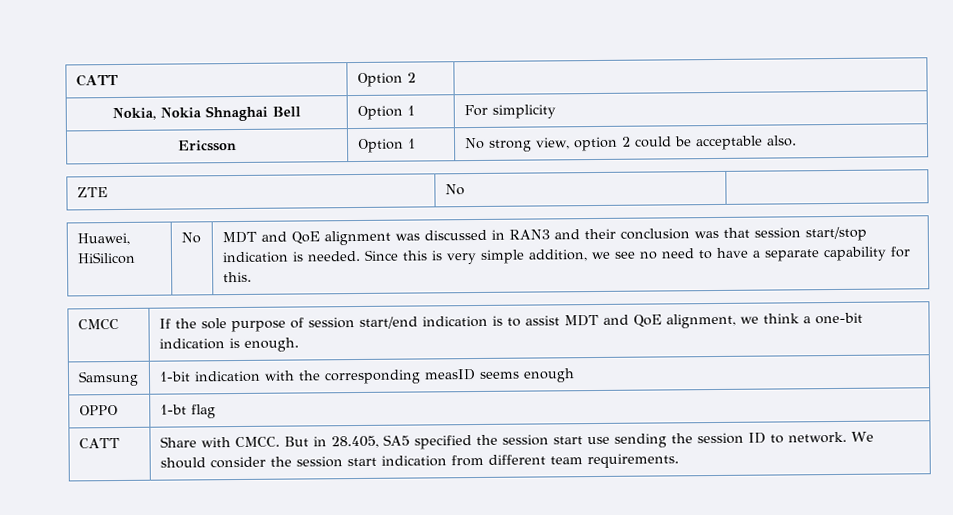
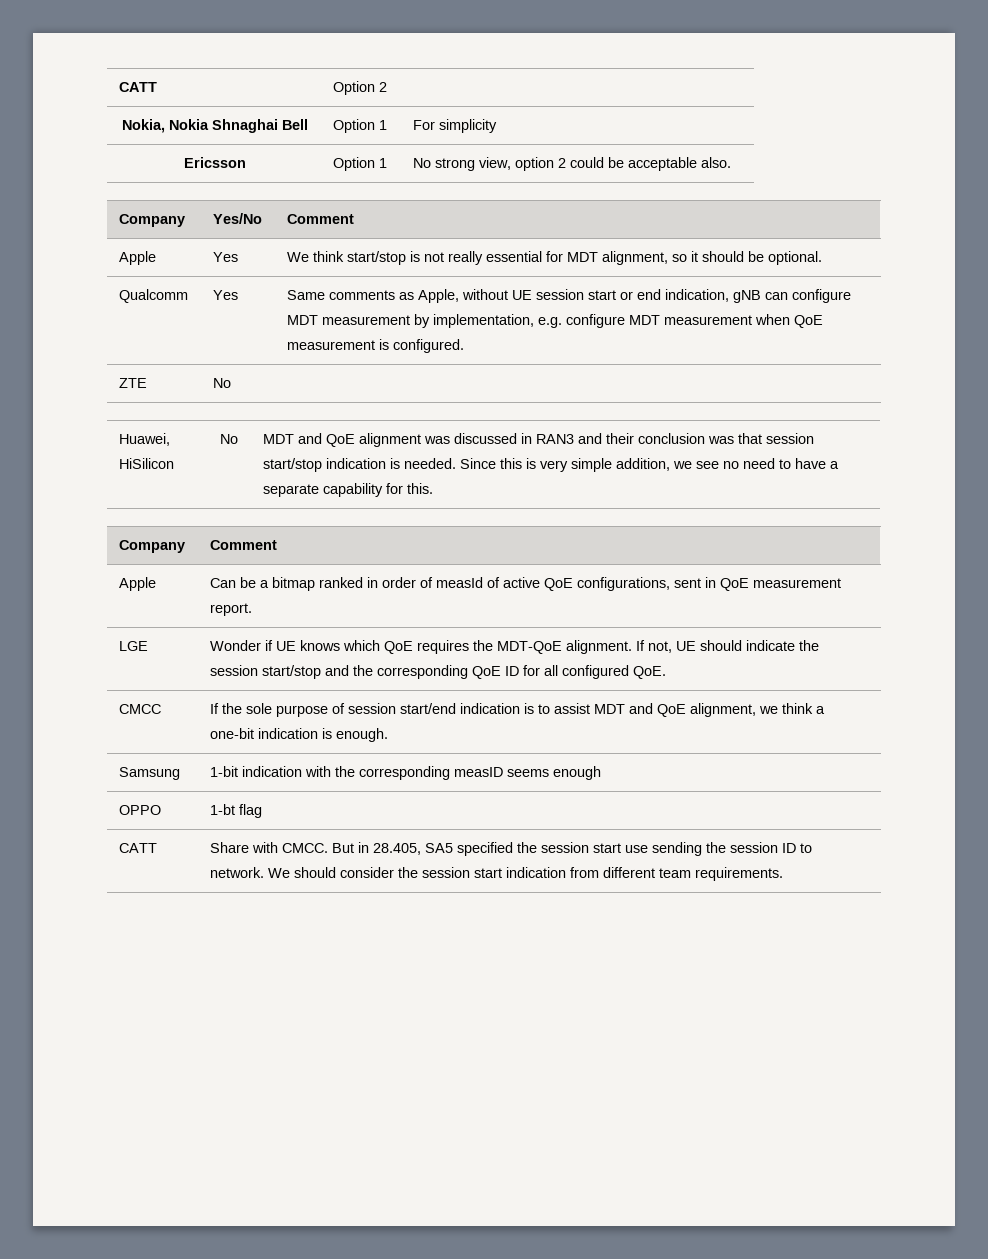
(797, 141) none -> [119,214,186,227] [213,213,263,224] [287,214,355,224] [119,251,157,265] [213,252,239,262] [287,251,823,265] [119,289,189,303] [213,290,239,300] [287,289,852,303] [287,314,824,328] [287,339,465,353] // Company | Yes/No | Comment // Apple | Yes | We think start/stop is not really essential for MDT alignment, so it should be optional. // Qualcomm | Yes | Same comments as Apple, without UE session start or end indication, gNB can configure MDT measurement by implementation, e.g. configure MDT measurement when QoE measurement is configured.
(252, 277) none -> [119,540,186,553] [210,540,278,550] [119,577,157,591] [210,577,842,591] [210,603,253,616] [119,641,149,651] [210,640,820,654] [210,665,667,679] // Company | Comment // Apple | Can be a bitmap ranked in order of measId of active QoE configurations, sent in QoE measurement report. // LGE | Wonder if UE knows which QoE requires the MDT-QoE alignment. If not, UE should indicate the session start/stop and the corresponding QoE ID for all configured QoE.

